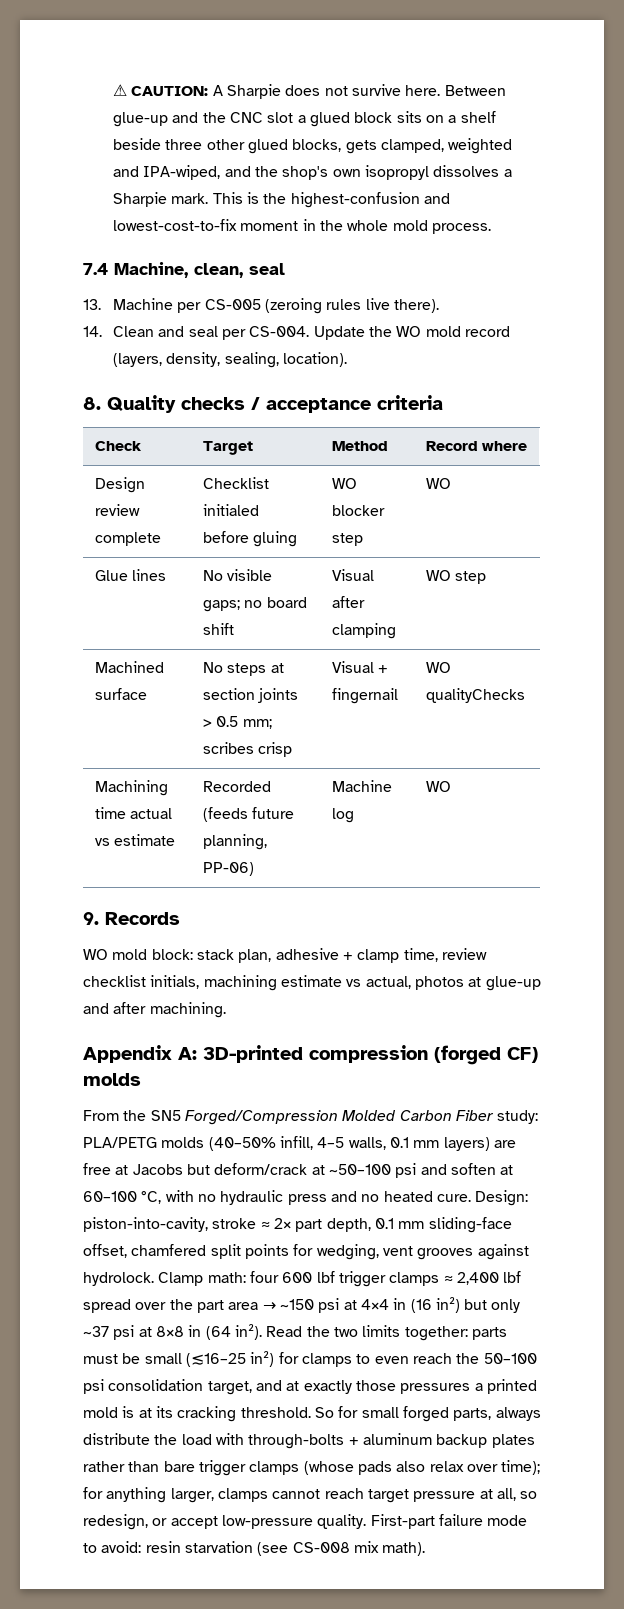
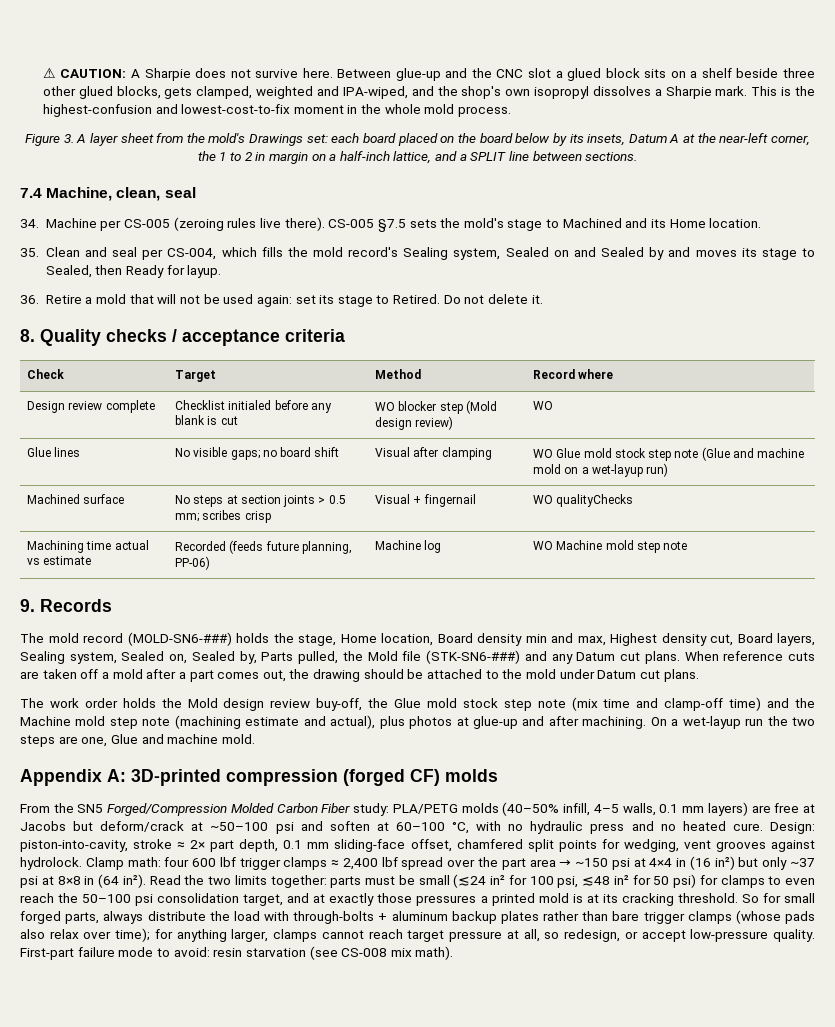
(491, 228) none -> [24,133,811,146] [197,151,638,164] // Figure 3. A layer sheet from the mold's Drawings set: each board placed on the board below by its insets, Datum A at the near-left corner, the 1 to 2 in margin on a half-inch lattice, and a SPLIT line between sections.
[83,299,101,310] 13. -> [20,219,39,228] 34.
[83,326,510,340] [113,352,348,368] // 14. Clean and seal per CS-004. Update the WO mold record (layers, density, sealing, location). -> [328,218,762,232] [20,247,816,260] [45,265,222,278] [20,294,543,307] CS-005 §7.5 sets the mold's stage to Machined and its Home location. // 35. Clean and seal per CS-004, which fills the mold record's Sealing system, Sealed on and Sealed by and moves its stage to Sealed, then Ready for layup. // 36. Retire a mold that will not be used again: set its stage to Retired. Do not delete it.
[253,531,298,547] gluing -> [310,403,332,413] [175,415,238,425] any blank is cut
(363, 539) none -> [465,400,497,414] [375,416,454,430] (Mold design review)
[455,571,487,584] step -> [556,447,805,461] [533,463,669,477] Glue mold stock step note (Glue and machine mold on a wet-layup run)
[83,912,180,925] [83,948,487,963] [83,975,411,991] // 9. Records // WO mold block: stack plan, adhesive + clamp time, review checklist initials, machining estimate vs actual, -> [556,540,688,553] [20,599,112,612] [20,632,815,646] [20,650,815,664] [20,669,699,682] [20,697,816,711] [20,715,405,729] Machine mold step note // 9. Records // The mold record (MOLD-SN6-###) holds the stage, Home location, Board density min and max, Highest density cut, Board layers, Sealing system, Sealed on, Sealed by, Parts pulled, the Mold file (STK-SN6-###) and any Datum cut plans. When reference cuts are taken off a mold after a part comes out, the drawing should be attached to the mold under Datum cut plans. // The work order holds the Mold design review buy-off, the Glue mold stock step note (mix time and clamp-off time) and the Machine mold step note (machining estimate and actual), plus
(226, 1010) none -> [650,716,816,729] [20,734,255,747] On a wet-layup run the two steps are one, Glue and machine mold.
[185,1351,275,1367] (≲16–25 in²) -> [453,874,696,888] (≲24 in² for 100 psi, ≲48 in² for 50 psi)

